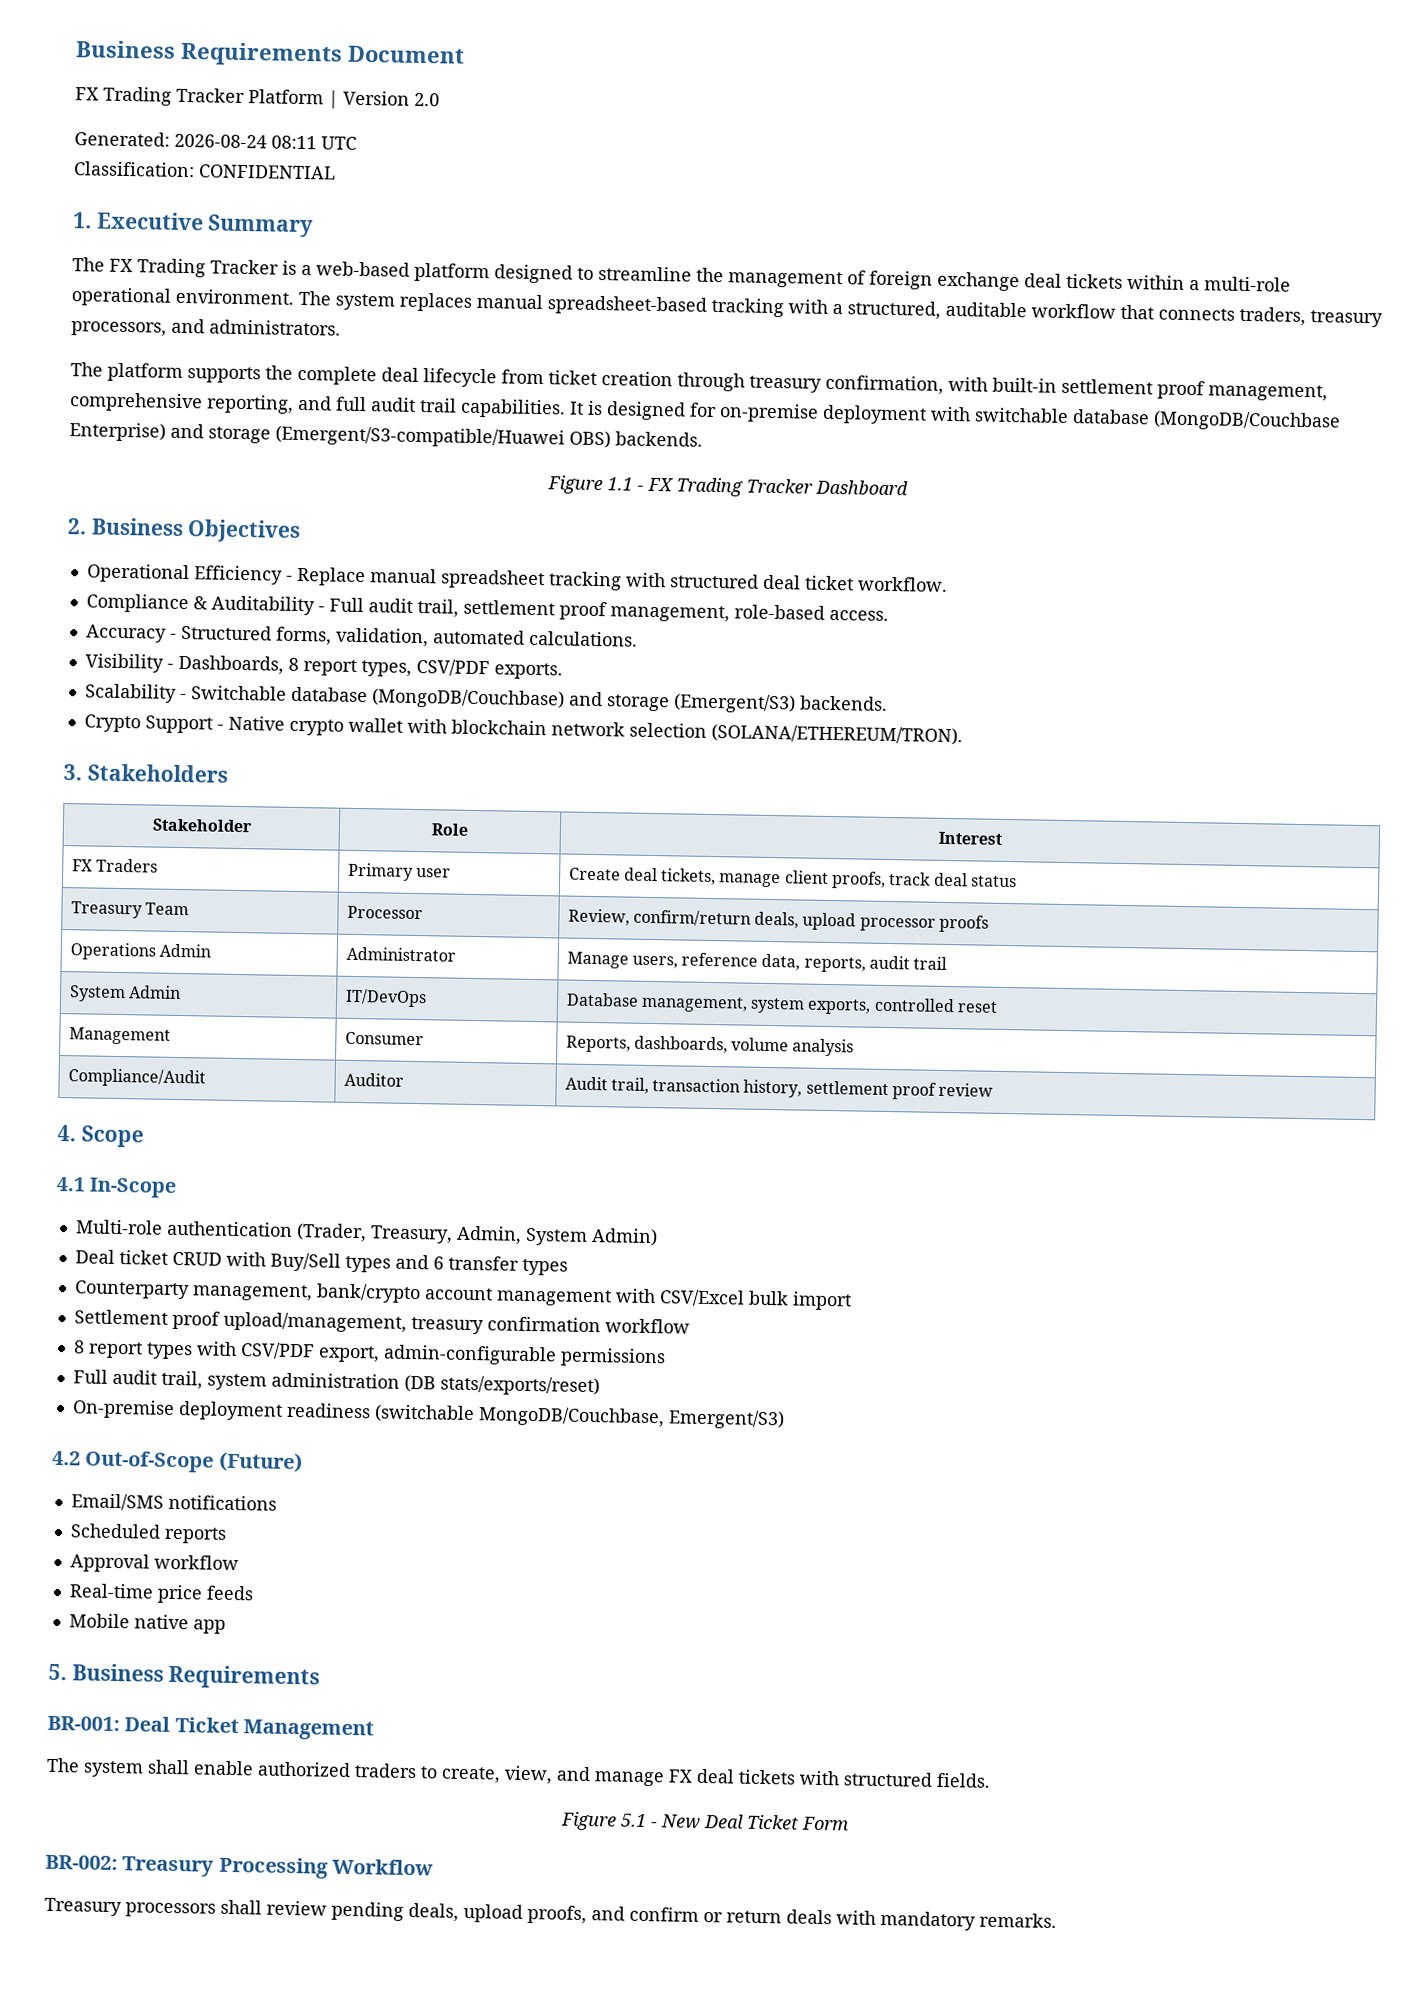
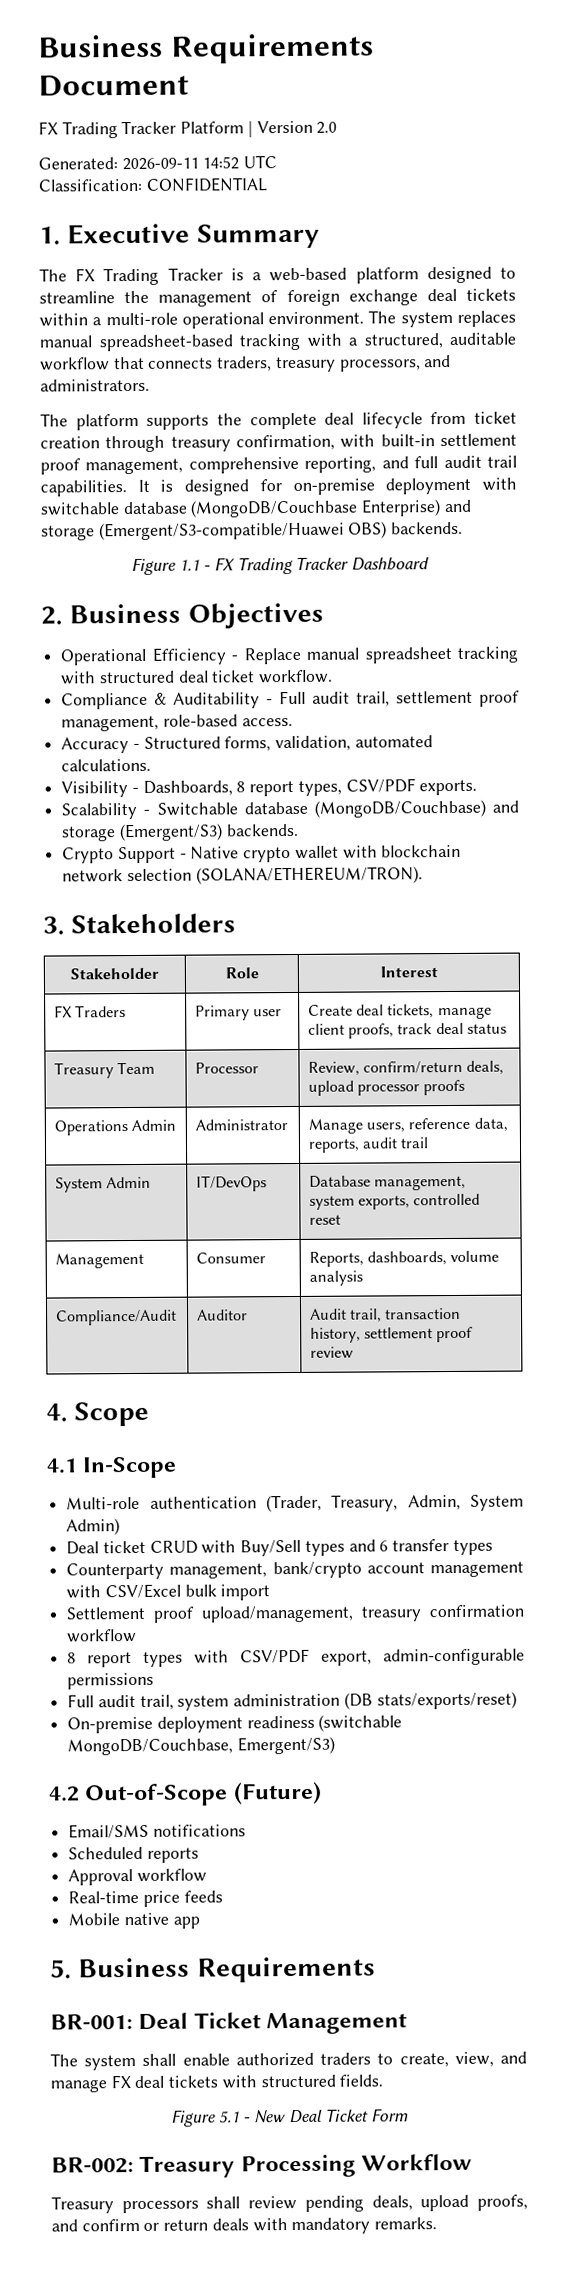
[174,133,317,150] 2026-08-24 08:11 -> [121,156,240,171] 2026-09-11 14:52

